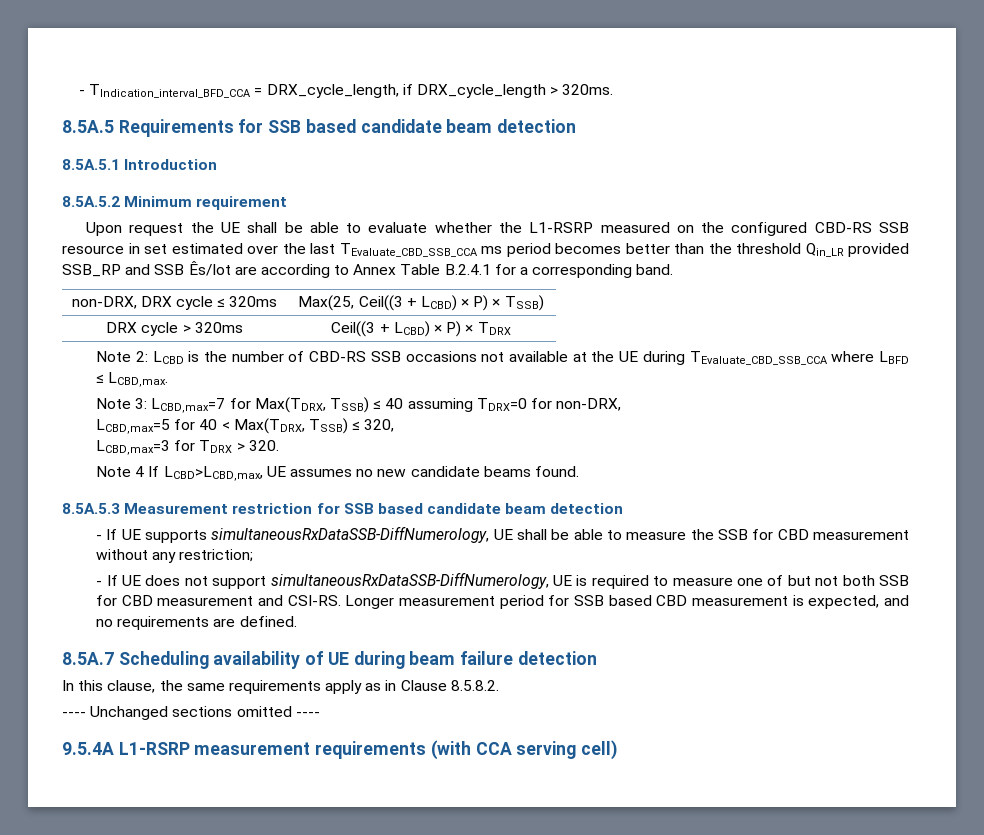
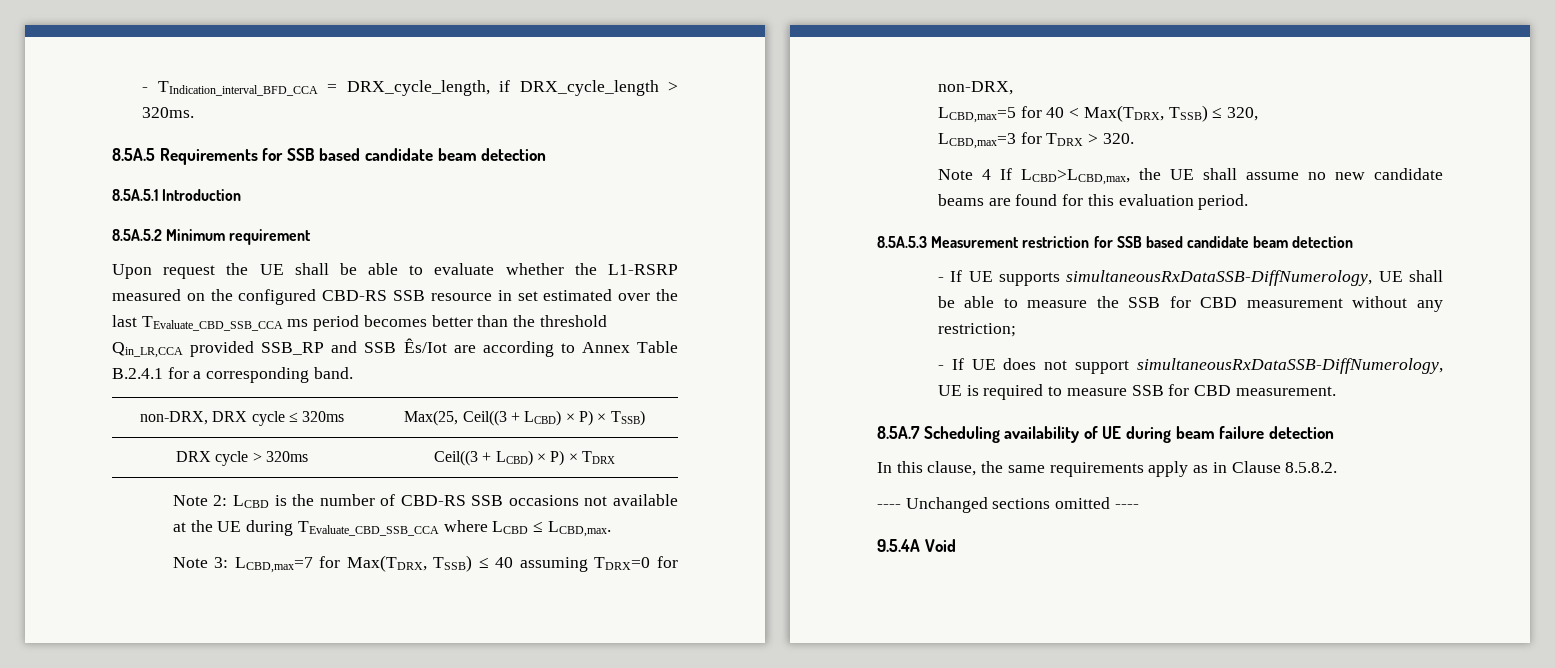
[805,243,844,257] Qin_LR -> [112,342,183,358] Qin_LR,CCA
[879,351,910,364] LBFD -> [492,521,529,534] LCBD
[266,466,579,477] UE assumes no new candidate beams found. -> [1138,168,1443,180] [937,194,1249,210] the UE shall assume no new candidate beams are found for this evaluation period.
[736,575,910,586] [96,595,910,609] [96,616,297,630] one of but not both SSB for CBD measurement and CSI-RS. Longer measurement period for SSB based CBD measurement is expected, and no requirements are defined. -> [1131,384,1336,396] SSB for CBD measurement.
[118,740,618,760] L1-RSRP measurement requirements (with CCA serving cell) -> [924,539,956,552] Void

